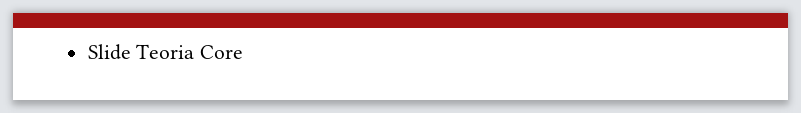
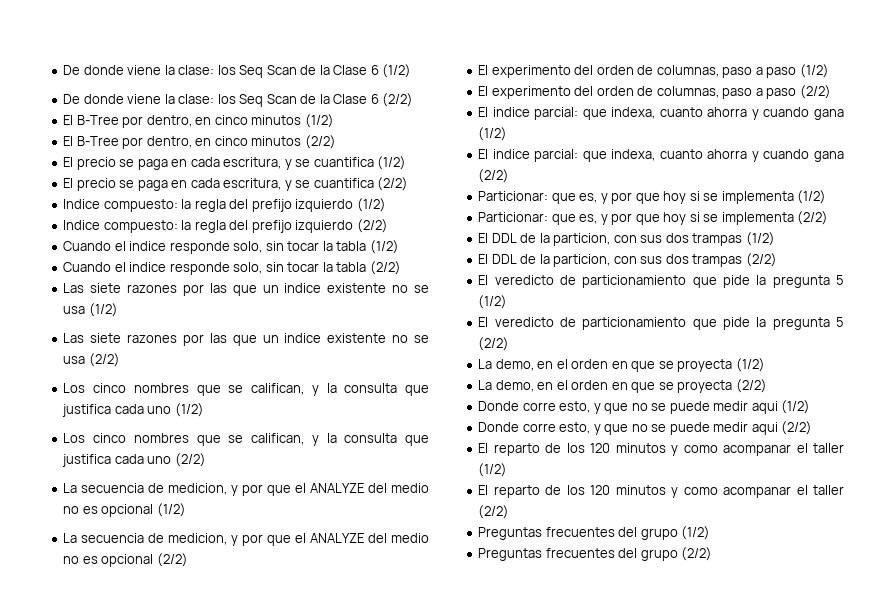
[87,44,244,60] Slide Teoria Core -> [63,64,412,78] [63,93,414,107] [63,114,334,128] [63,135,336,149] [63,156,407,170] [63,177,409,191] [63,198,386,212] [63,219,388,233] [63,240,399,254] [63,261,401,275] [63,283,429,296] [63,303,118,317] [63,333,429,346] [63,353,120,367] [63,383,430,396] [62,403,204,417] [63,433,430,446] [62,453,206,467] [63,483,429,496] [63,503,186,517] [63,533,429,546] [63,553,188,567] [478,64,829,78] [478,85,831,99] [478,107,844,120] [478,127,508,141] [478,149,844,162] [478,169,510,183] [478,190,827,204] [478,211,829,225] [478,232,775,246] [478,253,777,267] [478,275,844,288] [478,295,508,309] [478,317,844,330] [478,337,510,351] [478,358,765,372] [478,379,767,393] [478,400,811,414] [478,421,813,435] [478,443,844,456] [478,463,508,477] [478,485,844,498] [478,505,510,519] [478,526,711,540] [478,547,713,561] De donde viene la clase: los Seq Scan de la Clase 6 (1/2) // De donde viene la clase: los Seq Scan de la Clase 6 (2/2) // El B-Tree por dentro, en cinco minutos (1/2) // El B-Tree por dentro, en cinco minutos (2/2) // El precio se paga en cada escritura, y se cuantifica (1/2) // El precio se paga en cada escritura, y se cuantifica (2/2) // Indice compuesto: la regla del prefijo izquierdo (1/2) // Indice compuesto: la regla del prefijo izquierdo (2/2) // Cuando el indice responde solo, sin tocar la tabla (1/2) // Cuando el indice responde solo, sin tocar la tabla (2/2) // Las siete razones por las que un indice existente no se usa (1/2) // Las siete razones por las que un indice existente no se usa (2/2) // Los cinco nombres que se califican, y la consulta que justifica cada uno (1/2) // Los cinco nombres que se califican, y la consulta que justifica cada uno (2/2) // La secuencia de medicion, y por que el ANALYZE del medio no es opcional (1/2) // La secuencia de medicion, y por que el ANALYZE del medio no es opcional (2/2) // El experimento del orden de columnas, paso a paso (1/2) // El experimento del orden de columnas, paso a paso (2/2) // El indice parcial: que indexa, cuanto ahorra y cuando gana (1/2) // El indice parcial: que indexa, cuanto ahorra y cuando gana (2/2) // Particionar: que es, y por que hoy si se implementa (1/2) // Particionar: que es, y por que hoy si se implementa (2/2) // El DDL de la particion, con sus dos trampas (1/2) // El DDL de la particion, con sus dos trampas (2/2) // El veredicto de particionamiento que pide la pregunta 5 (1/2) // El veredicto de particionamiento que pide la pregunta 5 (2/2) // La demo, en el orden en que se proyecta (1/2) // La demo, en el orden en que se proyecta (2/2) // Donde corre esto, y que no se puede medir aqui (1/2) // Donde corre esto, y que no se puede medir aqui (2/2) // El reparto de los 120 minutos y como acompanar el taller (1/2) // El reparto de los 120 minutos y como acompanar el taller (2/2) // Preguntas frecuentes del grupo (1/2) // Preguntas frecuentes del grupo (2/2)

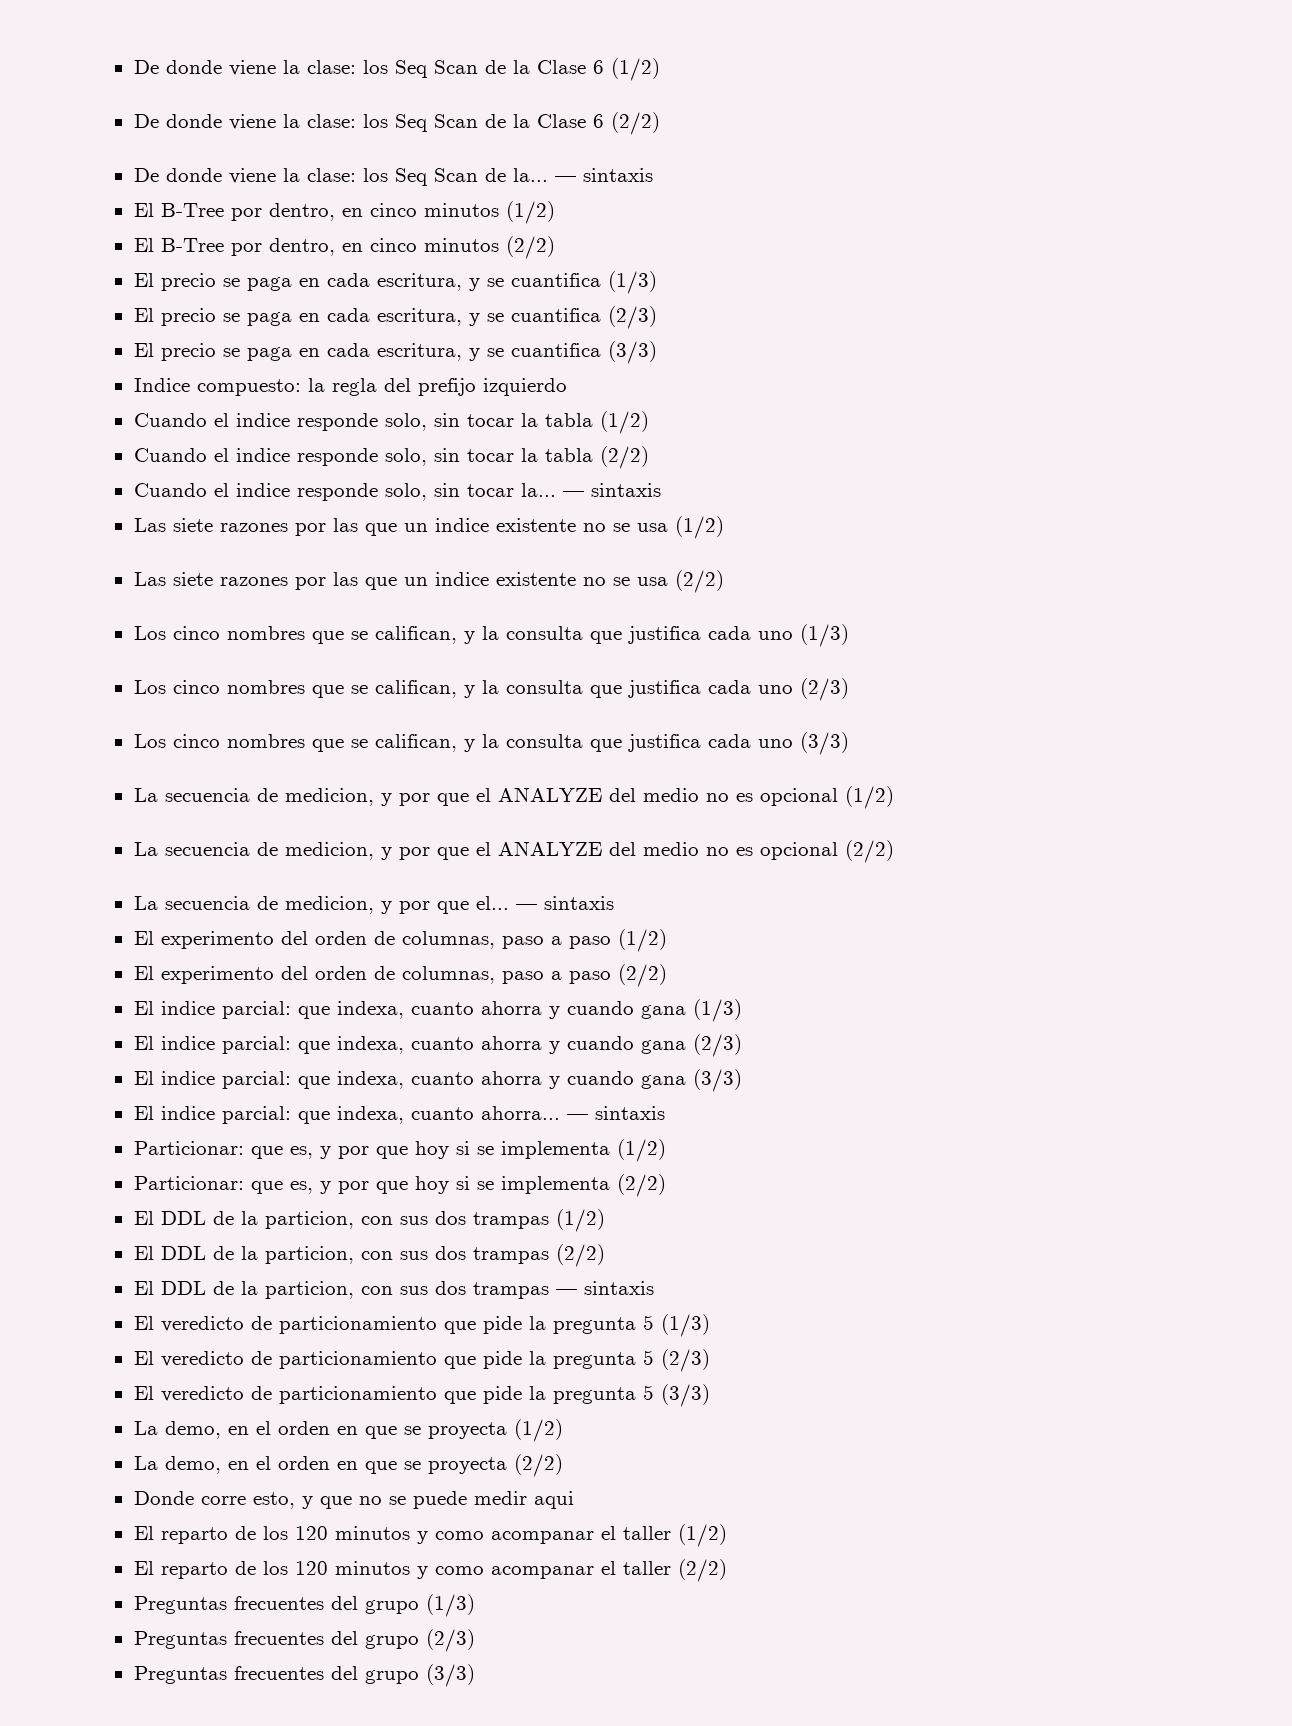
(414, 100) none -> [133,168,653,186] // De donde viene la clase: los Seq Scan de la... — sintaxis
[377,156,407,170] (1/2) -> [607,271,657,294] (1/3)
[377,177,409,191] [63,198,386,212] [63,219,388,233] (2/2) // Indice compuesto: la regla del prefijo izquierdo (1/2) // Indice compuesto: la regla del prefijo izquierdo (2/2) -> [607,306,657,329] [133,341,657,364] [133,378,567,396] (2/3) // El precio se paga en cada escritura, y se cuantifica (3/3) // Indice compuesto: la regla del prefijo izquierdo
(401, 268) none -> [133,483,661,501] // Cuando el indice responde solo, sin tocar la... — sintaxis
[174,403,204,417] (1/2) -> [799,624,849,647] (1/3)
[174,453,206,467] (2/2) -> [799,678,849,701] [133,732,849,755] (2/3) // Los cinco nombres que se califican, y la consulta que justifica cada uno (3/3)
(188, 560) none -> [133,896,614,914] // La secuencia de medicion, y por que el... — sintaxis
[478,127,508,141] (1/2) -> [692,999,742,1022] (1/3)
[478,169,510,183] (2/2) -> [692,1034,742,1057] [133,1069,742,1092] [133,1106,665,1124] (2/3) // El indice parcial: que indexa, cuanto ahorra y cuando gana (3/3) // El indice parcial: que indexa, cuanto ahorra... — sintaxis
[494,275,844,288] [478,295,508,309] [478,317,844,330] [478,337,510,351] veredicto de particionamiento que pide la pregunta 5 (1/2) // El veredicto de particionamiento que pide la pregunta 5 (2/2) -> [160,1281,654,1299] [133,1314,710,1337] [133,1349,710,1372] [133,1384,710,1407] DDL de la particion, con sus dos trampas — sintaxis // El veredicto de particionamiento que pide la pregunta 5 (1/3) // El veredicto de particionamiento que pide la pregunta 5 (2/3) // El veredicto de particionamiento que pide la pregunta 5 (3/3)
[781,400,811,414] [478,421,813,435] (1/2) // Donde corre esto, y que no se puede medir aqui (2/2) -> (574, 1500) none
[681,526,711,540] [478,547,713,561] (1/2) // Preguntas frecuentes del grupo (2/2) -> [425,1594,475,1617] [133,1629,475,1652] [133,1664,475,1687] (1/3) // Preguntas frecuentes del grupo (2/3) // Preguntas frecuentes del grupo (3/3)

